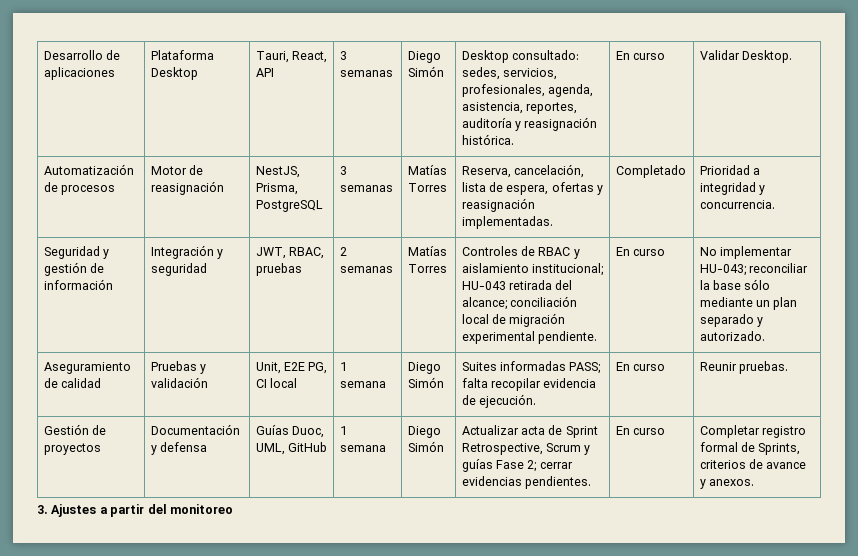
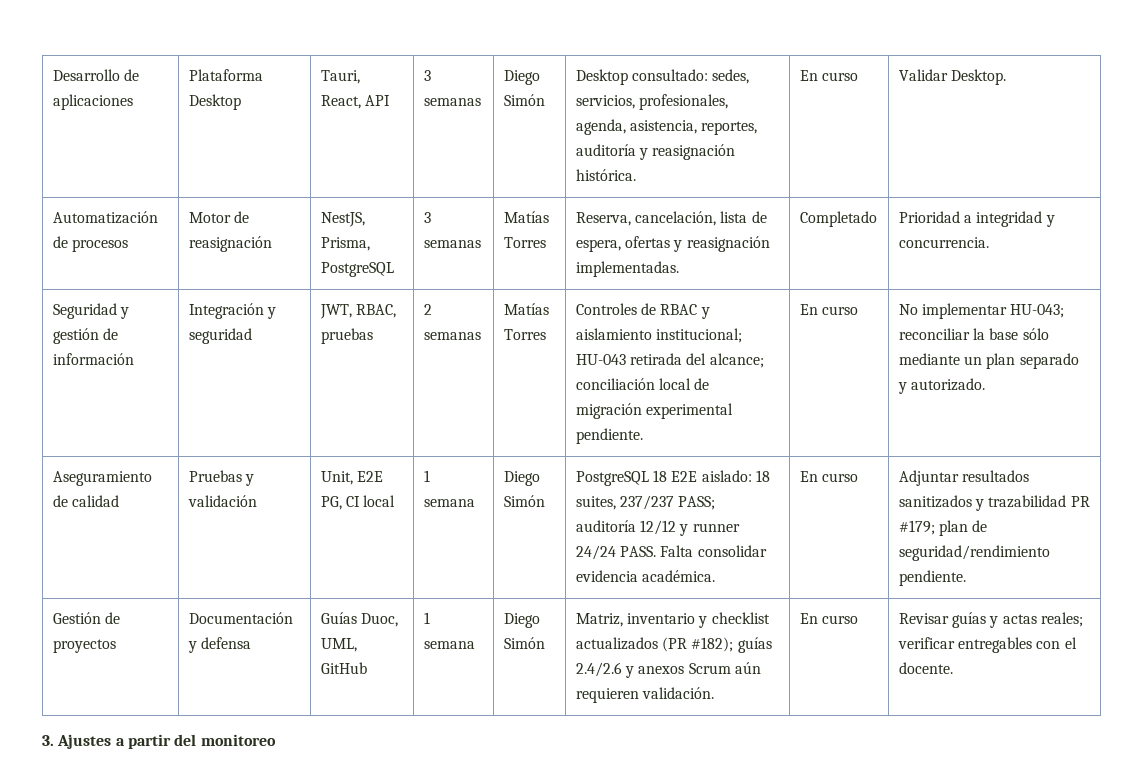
[461,361,601,374] [461,378,597,391] [461,394,536,408] [615,362,665,371] [699,361,788,374] Suites informadas PASS; falta recopilar evidencia de ejecución. | En curso | Reunir pruebas. -> [575,470,770,486] [575,495,716,510] [575,520,740,536] [575,545,767,560] [575,570,715,582] [799,471,858,482] [898,470,1029,486] [898,495,1090,511] [898,520,988,536] [898,545,1050,561] [898,570,966,586] PostgreSQL 18 E2E aislado: 18 suites, 237/237 PASS; auditoría 12/12 y runner 24/24 PASS. Falta consolidar evidencia académica. | En curso | Adjuntar resultados sanitizados y trazabilidad PR #179; plan de seguridad/rendimiento pendiente.
[461,425,598,438] [461,443,591,455] [461,459,573,472] [461,476,591,489] [615,426,665,435] [699,425,806,438] [699,442,801,455] [699,459,807,469] [699,479,754,489] Actualizar acta de Sprint Retrospective, Scrum y guías Fase 2; cerrar evidencias pendientes. | En curso | Completar registro formal de Sprints, criterios de avance y anexos. -> [575,612,770,628] [575,637,772,653] [575,662,761,678] [575,687,714,703] [799,613,858,624] [898,612,1083,628] [897,637,1077,653] [898,662,953,674] Matriz, inventario y checklist actualizados (PR #182); guías 2.4/2.6 y anexos Scrum aún requieren validación. | En curso | Revisar guías y actas reales; verificar entregables con el docente.

